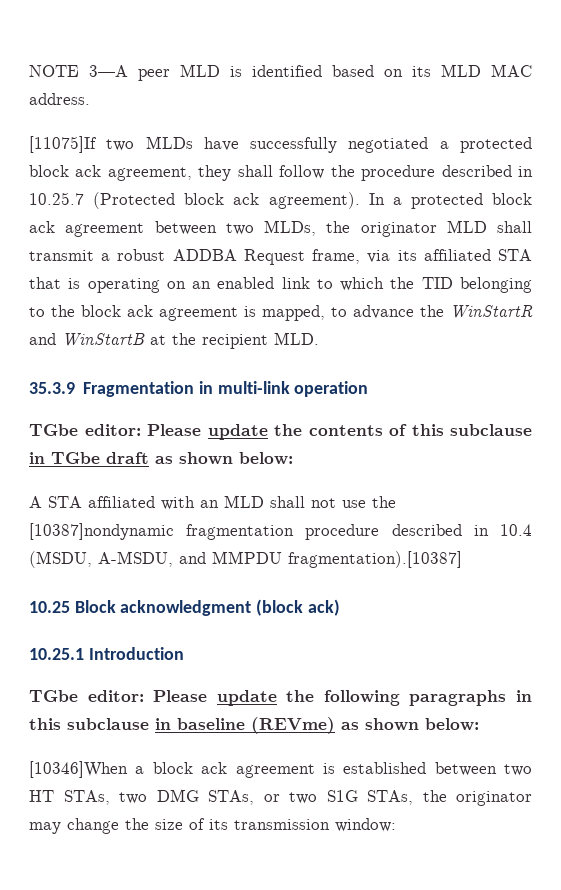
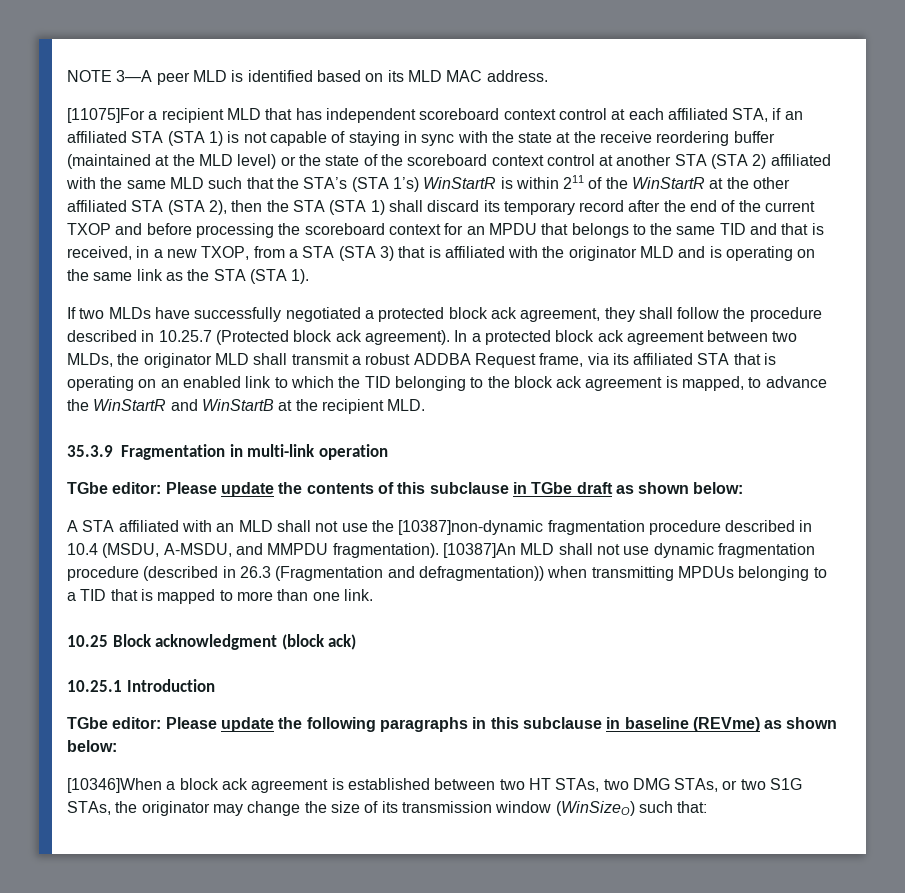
[29,136,97,153] [11075]If -> [67,108,803,123] [67,131,775,146] [67,154,831,169] [66,175,791,192] [67,200,816,215] [67,223,824,238] [67,246,816,261] [67,269,310,284] [67,307,76,319] [11075]For a recipient MLD that has independent scoreboard context control at each affiliated STA, if an affiliated STA (STA 1) is not capable of staying in sync with the state at the receive reordering buffer (maintained at the MLD level) or the state of the scoreboard context control at another STA (STA 2) affiliated with the same MLD such that the STA’s (STA 1’s) WinStartR is within 211 of the WinStartR at the other affiliated STA (STA 2), then the STA (STA 1) shall discard its temporary record after the end of the current TXOP and before processing the scoreboard context for an MPDU that belongs to the same TID and that is received, in a new TXOP, from a STA (STA 3) that is affiliated with the originator MLD and is operating on the same link as the STA (STA 1). // If
[29,523,174,540] [10387]nondynamic -> [398,520,544,535] [10387]non-dynamic
[288,551,462,568] fragmentation).[10387] -> [332,543,815,558] [67,566,827,581] [67,589,373,604] fragmentation). [10387]An MLD shall not use dynamic fragmentation procedure (described in 26.3 (Fragmentation and defragmentation)) when transmitting MPDUs belonging to a TID that is mapped to more than one link.
[335,818,396,832] window: -> [495,801,708,816] window (WinSizeO) such that:

